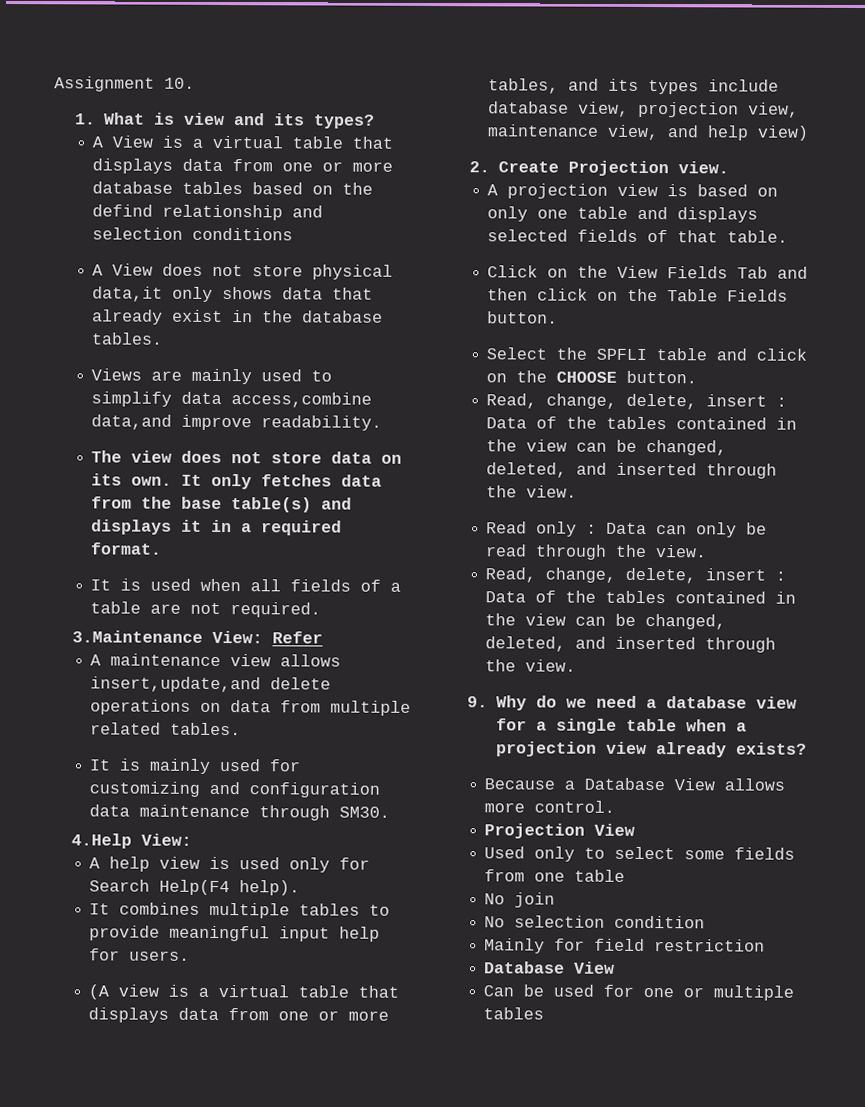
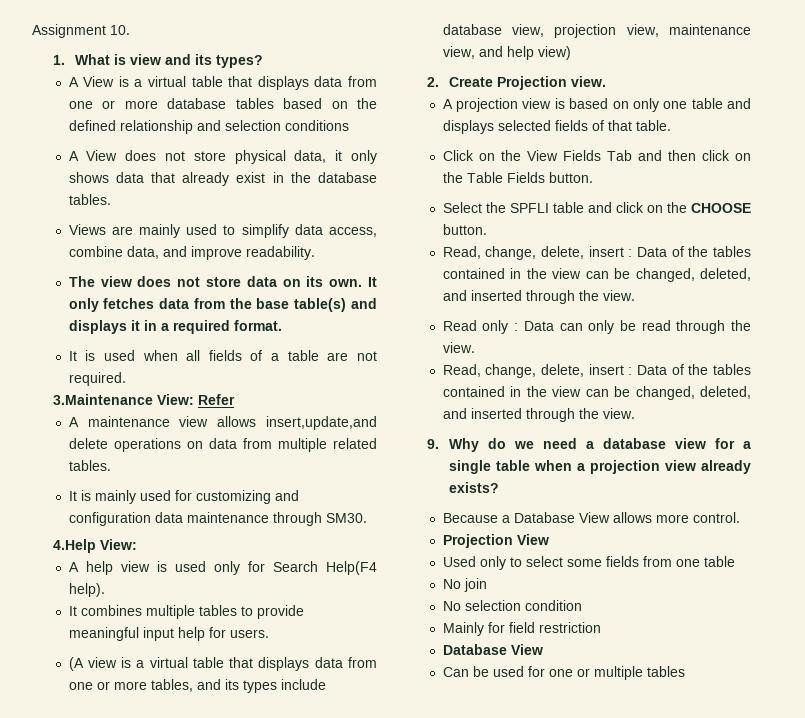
[92,204,154,217] defind -> [68,120,116,131] defined
[92,286,164,302] data,it -> [294,150,343,163] data, it
[231,392,373,408] [91,414,173,430] access,combine data,and -> [329,227,377,237] [68,246,187,259] access, combine data, and

